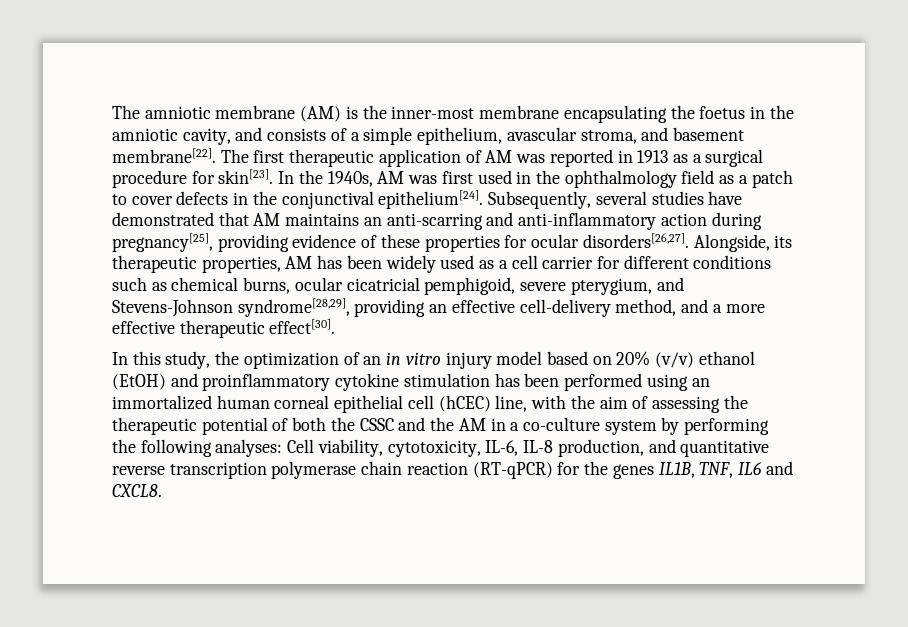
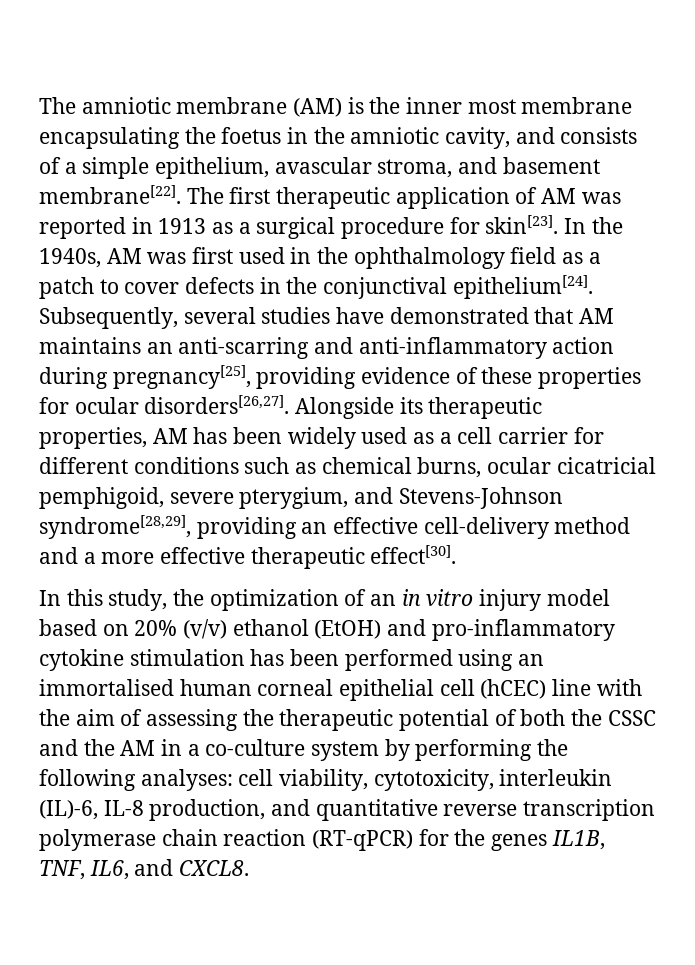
[391,106,475,119] inner-most -> [406,97,516,114] inner most
[693,234,770,252] Alongside, -> [295,397,395,419] Alongside
[615,299,677,316] method, -> [554,517,631,534] method
[202,373,331,391] proinflammatory -> [431,619,615,641] pro-inflammatory
[112,395,212,410] immortalized -> [39,679,174,696] immortalised
[495,395,528,412] line, -> [552,679,592,696] line
[287,439,315,453] Cell -> [238,769,274,786] cell
[485,440,519,456] IL-6, -> [499,769,613,786] [39,800,98,820] interleukin (IL)-6,
[737,462,761,475] IL6 -> [89,860,129,880] IL6,

